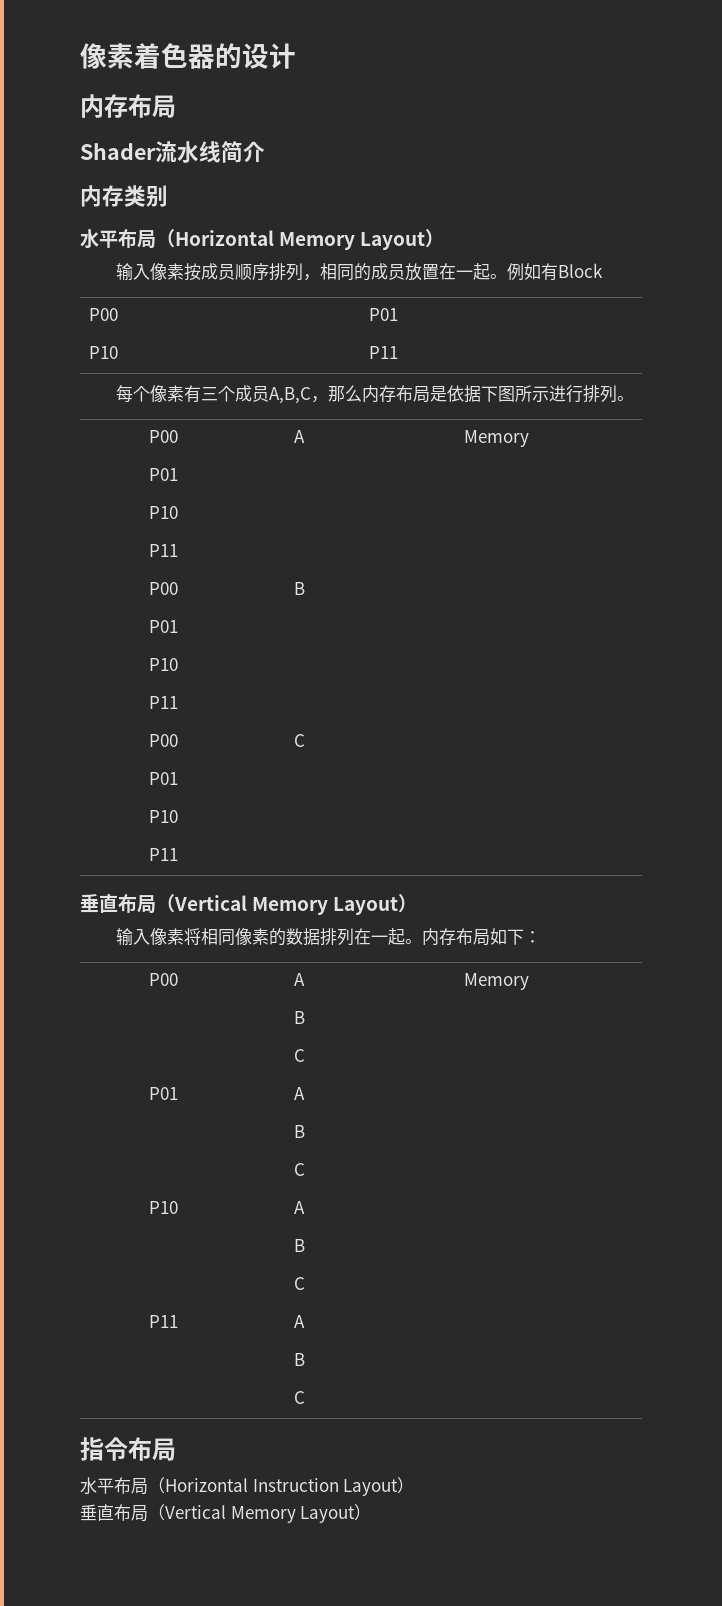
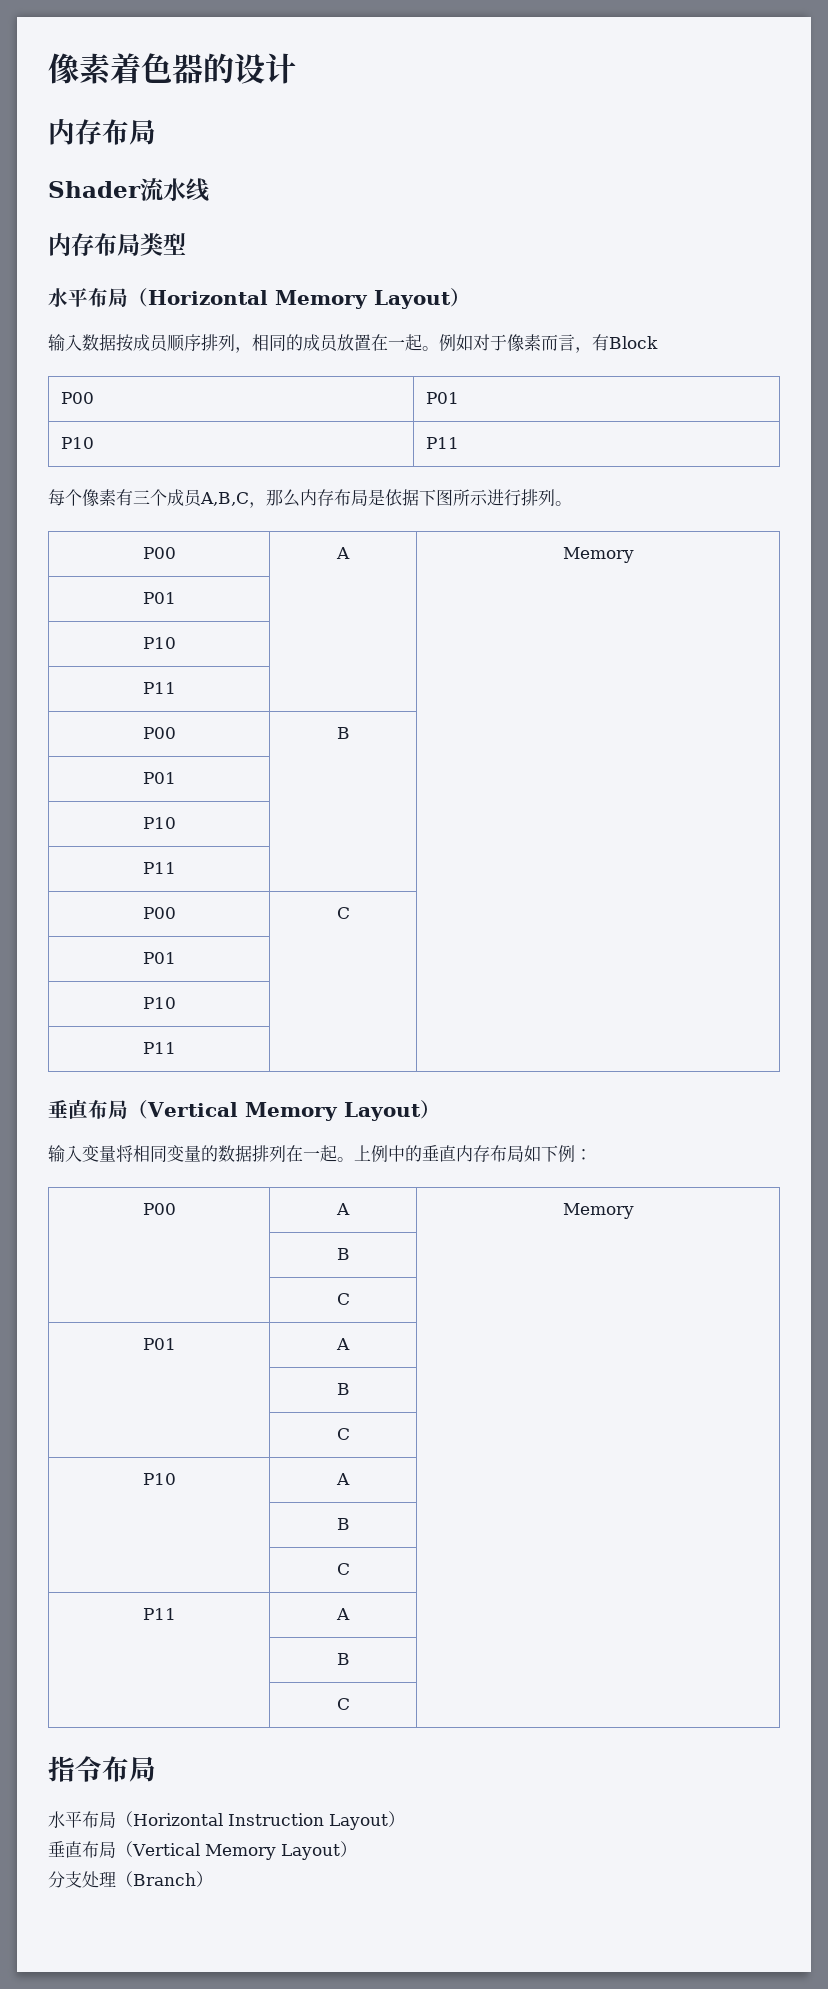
[221,141,265,163] [80,185,168,207] 简介 // 内存类别 -> [48,233,186,256] // 内存布局类型
[150,263,185,280] 像素 -> [82,334,116,351] 数据
(542, 271) none -> [473,334,592,353] 对于像素而言，
[150,928,270,946] 像素将相同像素 -> [82,1145,201,1162] 变量将相同变量
(423, 941) none -> [354,1145,456,1162] 上例中的垂直
(525, 937) none -> [558,1145,575,1162] 例
(372, 1512) none -> [48,1871,213,1888] // 分支处理（Branch）

